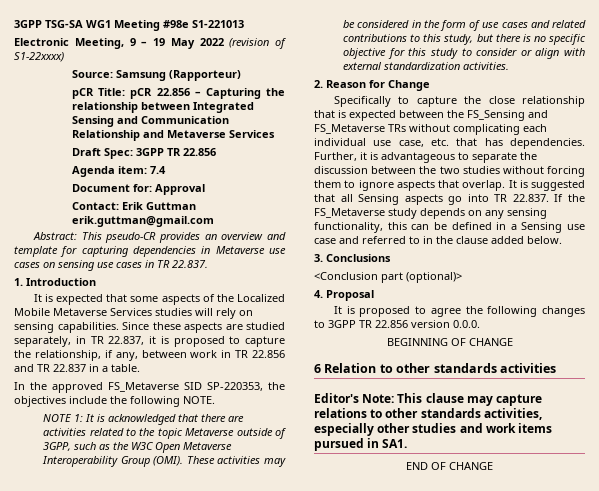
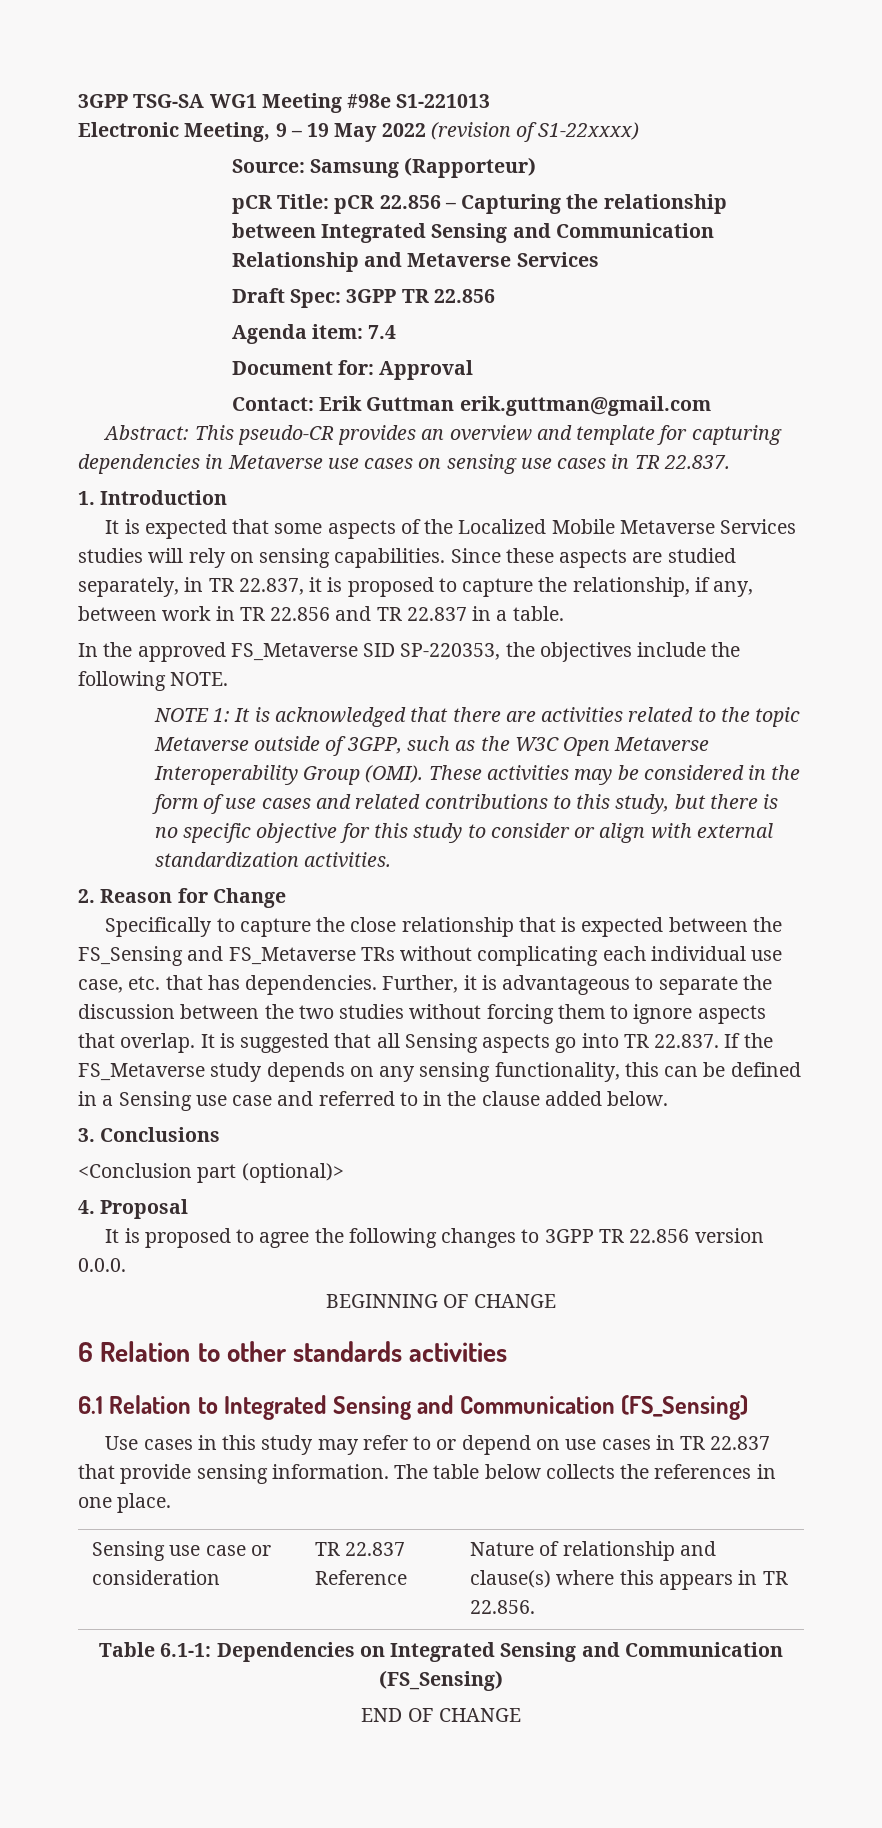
[314,393,543,406] [314,408,542,420] [314,423,553,436] [314,438,408,451] Editor's Note: This clause may capture relations to other standards activities, especially other studies and work items pursued in SA1. -> [78,1395,749,1420] [105,1435,771,1455] [78,1464,776,1484] [78,1493,172,1513] [92,1541,271,1561] [92,1570,221,1585] [315,1542,406,1556] [315,1570,408,1585] [470,1541,716,1561] [470,1570,788,1590] [470,1600,536,1614] [99,1642,783,1662] [379,1670,503,1691] 6.1 Relation to Integrated Sensing and Communication (FS_Sensing) // Use cases in this study may refer to or depend on use cases in TR 22.837 that provide sensing information. The table below collects the references in one place. // Sensing use case or consideration | TR 22.837 Reference | Nature of relationship and clause(s) where this appears in TR 22.856. // Table 6.1-1: Dependencies on Integrated Sensing and Communication (FS_Sensing)

